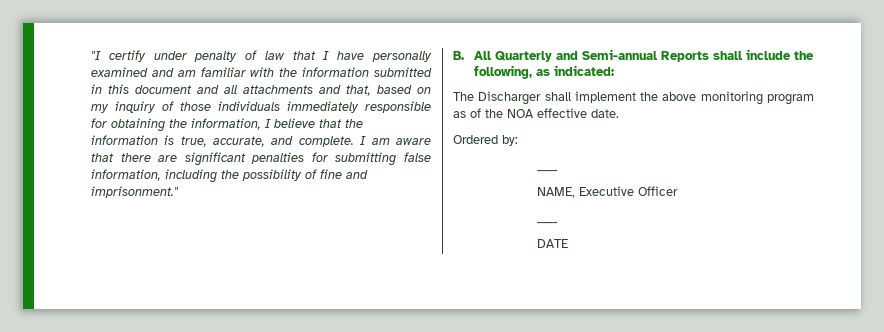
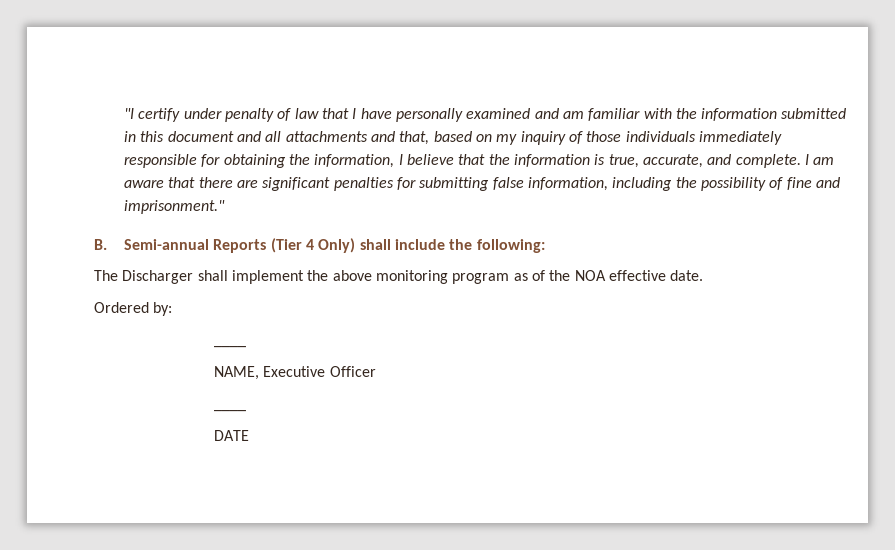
[473,49,814,62] [473,65,614,79] All Quarterly and Semi-annual Reports shall include the following, as indicated: -> [124,238,545,253] Semi-annual Reports (Tier 4 Only) shall include the following:

